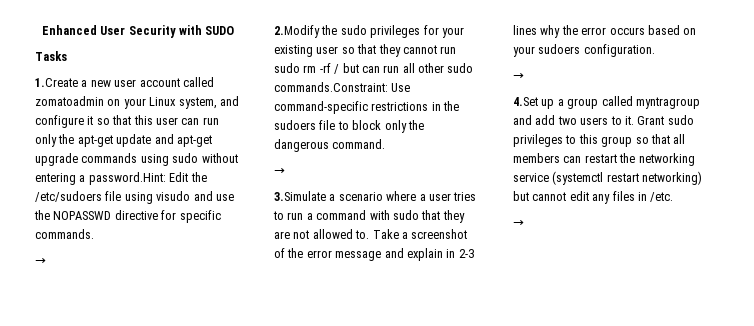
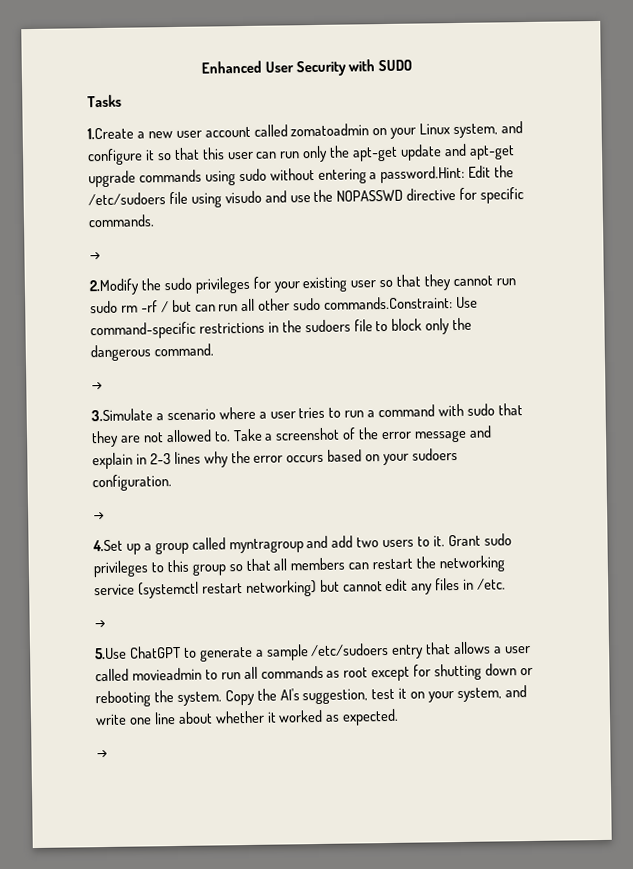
(524, 223) none -> [94,641,532,662] [95,663,533,682] [95,685,527,708] [95,708,400,726] [96,749,108,758] // 5.Use ChatGPT to generate a sample /etc/sudoers entry that allows a user called movieadmin to run all commands as root except for shutting down or rebooting the system. Copy the AI's suggestion, test it on your system, and write one line about whether it worked as expected. // →

